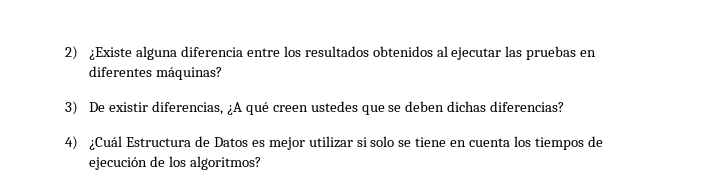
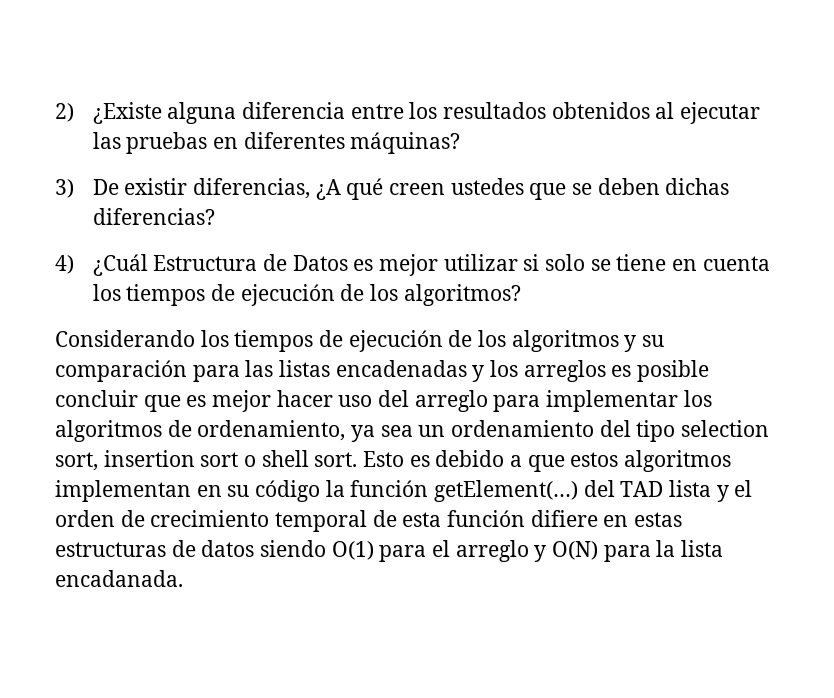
(261, 163) none -> [55,330,665,352] [55,360,710,382] [55,390,712,412] [55,420,770,442] [55,450,732,472] [55,480,753,502] [55,510,683,532] [55,540,724,562] [55,570,183,587] // Considerando los tiempos de ejecución de los algoritmos y su comparación para las listas encadenadas y los arreglos es posible concluir que es mejor hacer uso del arreglo para implementar los algoritmos de ordenamiento, ya sea un ordenamiento del tipo selection sort, insertion sort o shell sort. Esto es debido a que estos algoritmos implementan en su código la función getElement(…) del TAD lista y el orden de crecimiento temporal de esta función difiere en estas estructuras de datos siendo O(1) para el arreglo y O(N) para la lista encadanada.

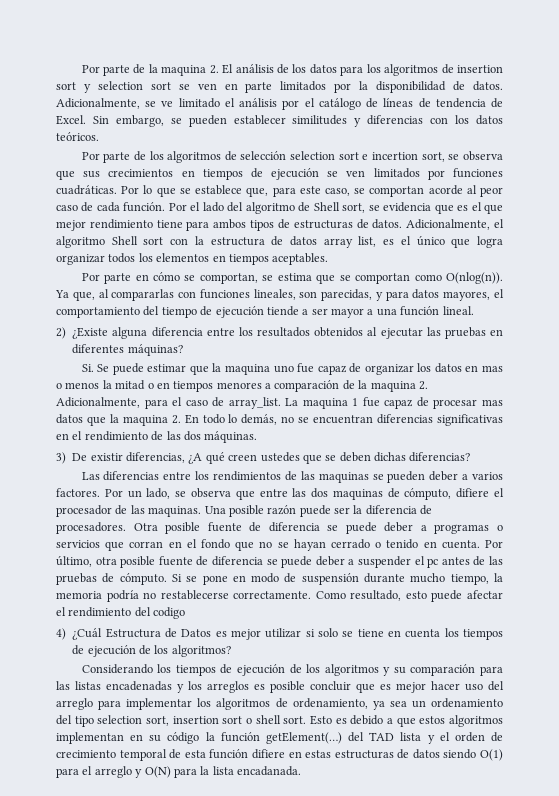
(55, 112) none -> [81,64,503,76] [56,81,503,93] [56,98,503,110] [56,115,504,127] [56,132,99,141] [81,151,503,163] [56,168,504,180] [56,185,504,197] [56,202,504,214] [56,219,504,231] [56,235,504,248] [56,253,329,265] [81,272,503,284] [55,289,505,301] [56,306,474,318] Por parte de la maquina 2. El análisis de los datos para los algoritmos de insertion sort y selection sort se ven en parte limitados por la disponibilidad de datos. Adicionalmente, se ve limitado el análisis por el catálogo de líneas de tendencia de Excel. Sin embargo, se pueden establecer similitudes y diferencias con los datos teóricos. // Por parte de los algoritmos de selección selection sort e incertion sort, se observa que sus crecimientos en tiempos de ejecución se ven limitados por funciones cuadráticas. Por lo que se establece que, para este caso, se comportan acorde al peor caso de cada función. Por el lado del algoritmo de Shell sort, se evidencia que es el que mejor rendimiento tiene para ambos tipos de estructuras de datos. Adicionalmente, el algoritmo Shell sort con la estructura de datos array list, es el único que logra organizar todos los elementos en tiempos aceptables. // Por parte en cómo se comportan, se estima que se comportan como O(nlog(n)). Ya que, al compararlas con funciones lineales, son parecidas, y para datos mayores, el comportamiento del tiempo de ejecución tiende a ser mayor a una función lineal. //
(461, 143) none -> [81,363,503,375] [56,380,428,392] [56,397,504,409] [56,414,503,426] [56,431,258,443] // Si. Se puede estimar que la maquina uno fue capaz de organizar los datos en mas o menos la mitad o en tiempos menores a comparación de la maquina 2. Adicionalmente, para el caso de array_list. La maquina 1 fue capaz de procesar mas datos que la maquina 2. En todo lo demás, no se encuentran diferencias significativas en el rendimiento de las dos máquinas.
(215, 216) none -> [81,471,504,483] [56,488,504,500] [56,505,433,517] [56,522,504,534] [56,539,503,551] [56,555,504,568] [56,573,504,585] [56,590,503,602] [56,607,186,619] // Las diferencias entre los rendimientos de las maquinas se pueden deber a varios factores. Por un lado, se observa que entre las dos maquinas de cómputo, difiere el procesador de las maquinas. Una posible razón puede ser la diferencia de procesadores. Otra posible fuente de diferencia se puede deber a programas o servicios que corran en el fondo que no se hayan cerrado o tenido en cuenta. Por último, otra posible fuente de diferencia se puede deber a suspender el pc antes de las pruebas de cómputo. Si se pone en modo de suspensión durante mucho tiempo, la memoria podría no restablecerse correctamente. Como resultado, esto puede afectar el rendimiento del codigo

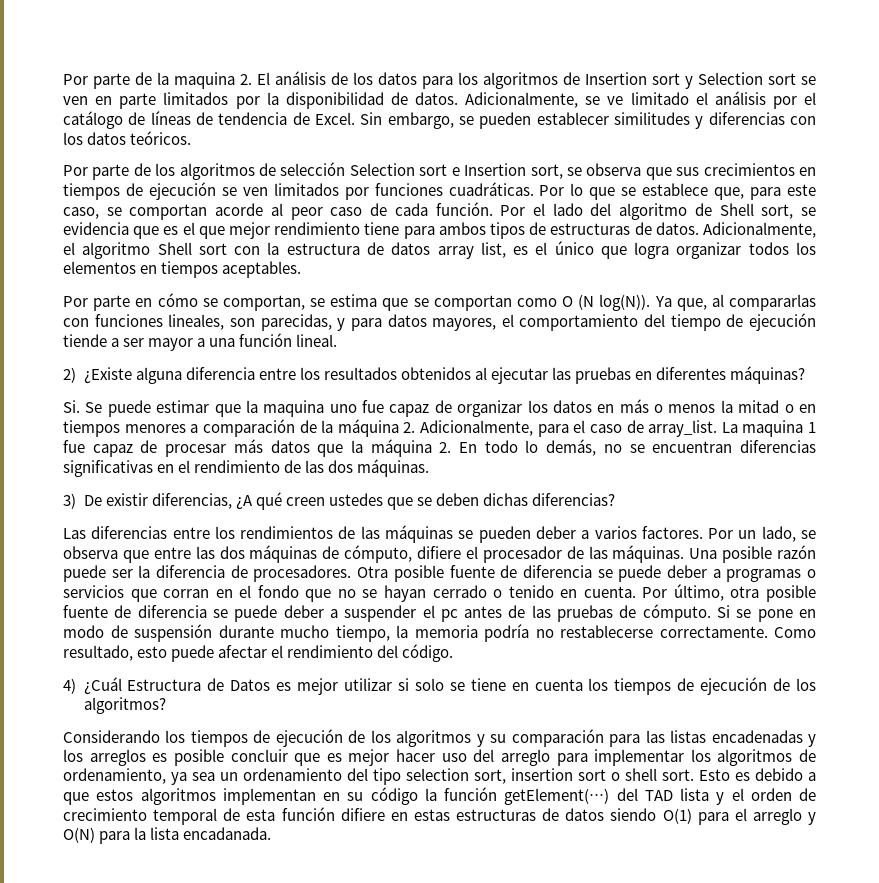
[456,65,503,73] insertion -> [585,72,647,85] Insertion
[97,81,143,90] selection -> [698,72,763,85] Selection
[290,151,336,160] selection -> [349,163,415,176] Selection
[372,152,419,160] incertion -> [464,163,527,176] Insertion
[446,272,503,284] O(nlog(n)). -> [562,294,651,311] O (N log(N)).
[481,365,503,372] mas -> [619,399,649,413] más
[370,381,416,392] maquina -> [337,419,399,437] máquina
[482,399,504,406] mas -> [233,439,263,453] más
[122,415,168,426] maquina -> [370,439,432,457] máquina
[318,472,369,483] maquinas -> [385,525,454,543] máquinas
[332,489,383,500] maquinas -> [249,545,318,563] máquinas
[148,506,202,517] maquinas. -> [612,545,685,563] máquinas.
[153,607,186,619] codigo -> [402,644,454,662] código.

